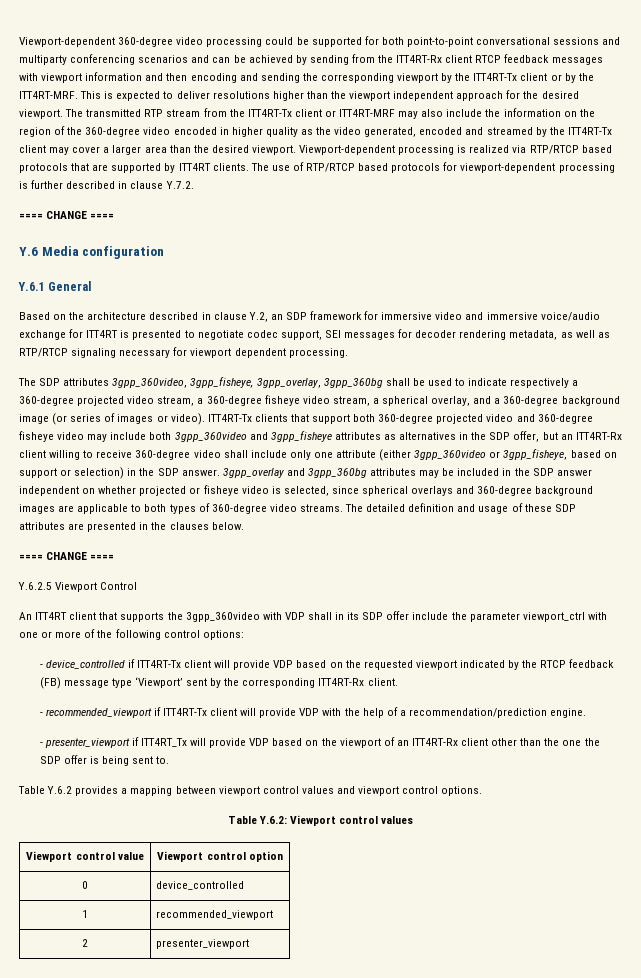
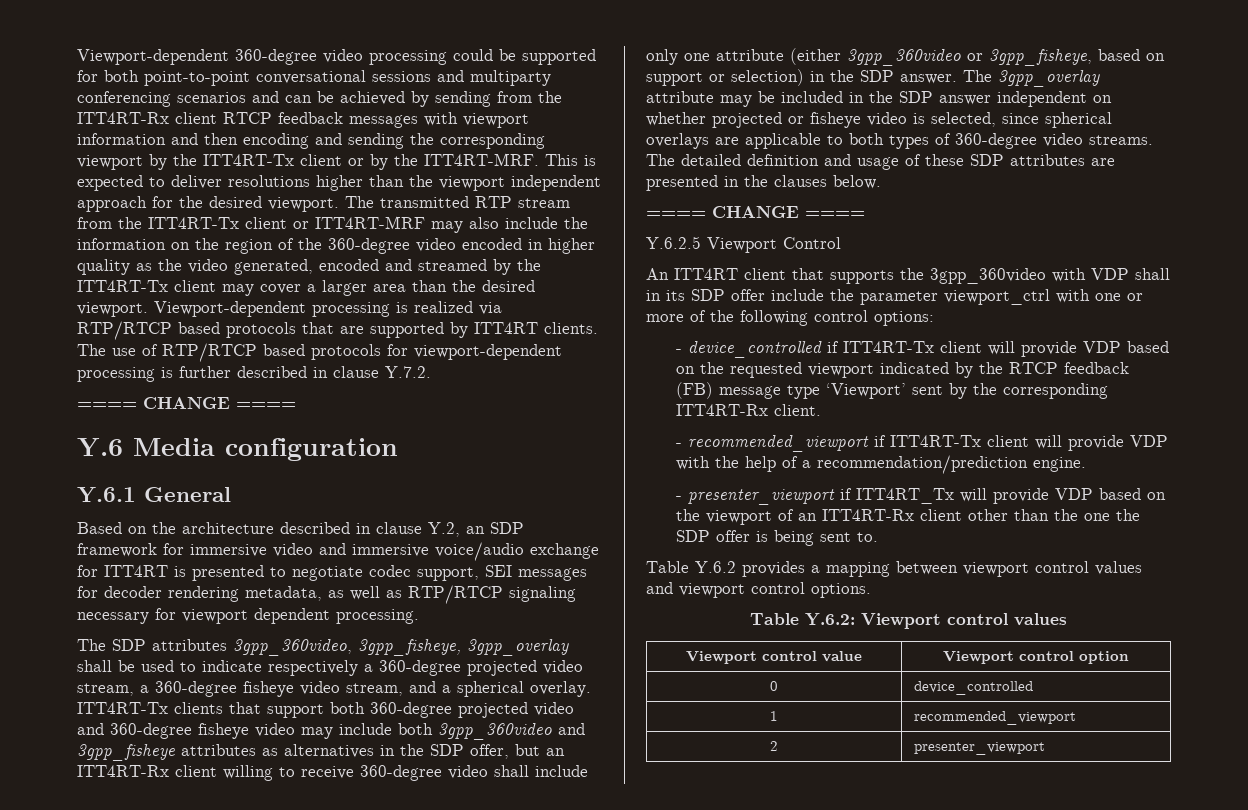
[256,378,383,388] 3gpp_overlay, 3gpp_360bg -> [467,639,569,656] 3gpp_overlay
(370, 401) none -> [409,681,436,693] and
[431,396,620,406] [19,413,205,425] overlay, and a 360-degree background image (or series of images or video). -> [530,681,591,697] overlay.
[222,468,417,478] 3gpp_overlay and 3gpp_360bg attributes -> [963,70,1100,87] [646,91,714,103] The 3gpp_overlay attribute
[456,486,594,496] [19,504,55,514] and 360-degree background images -> (709, 141) none

